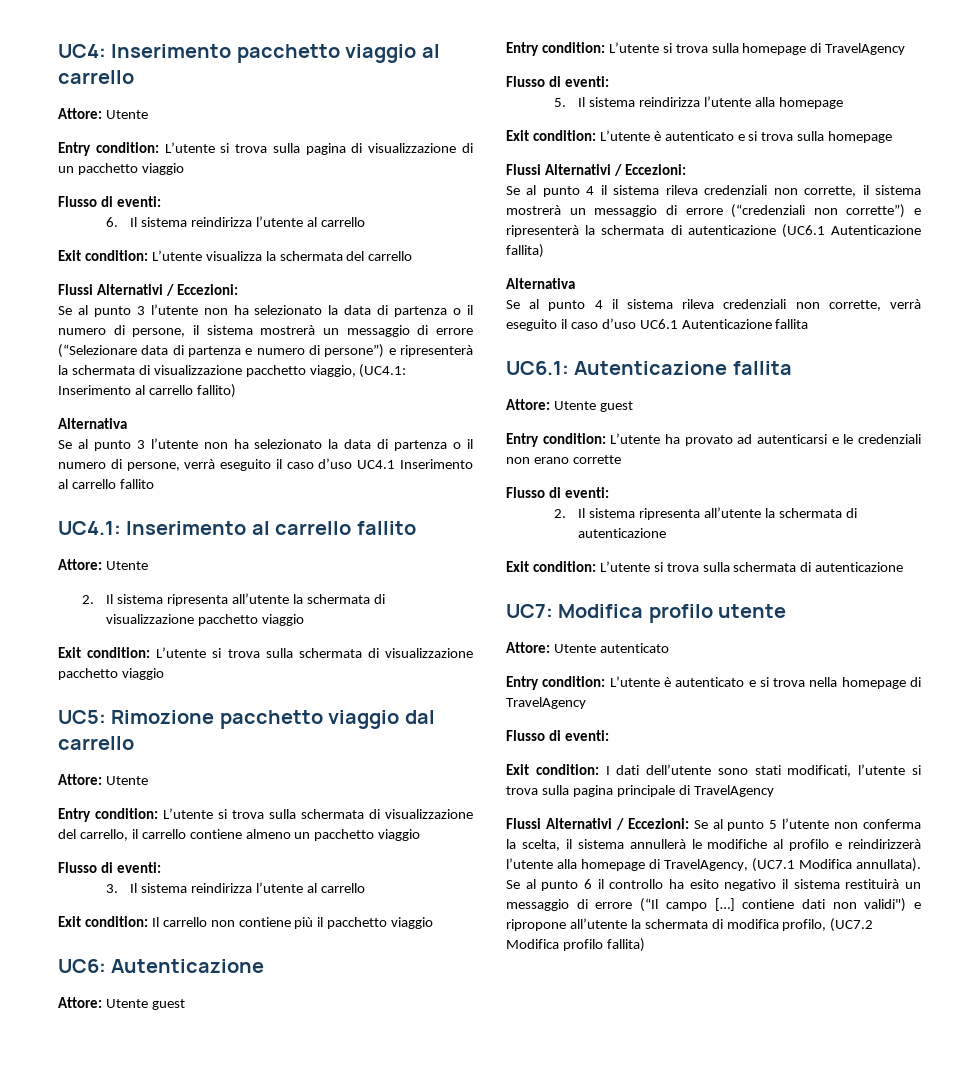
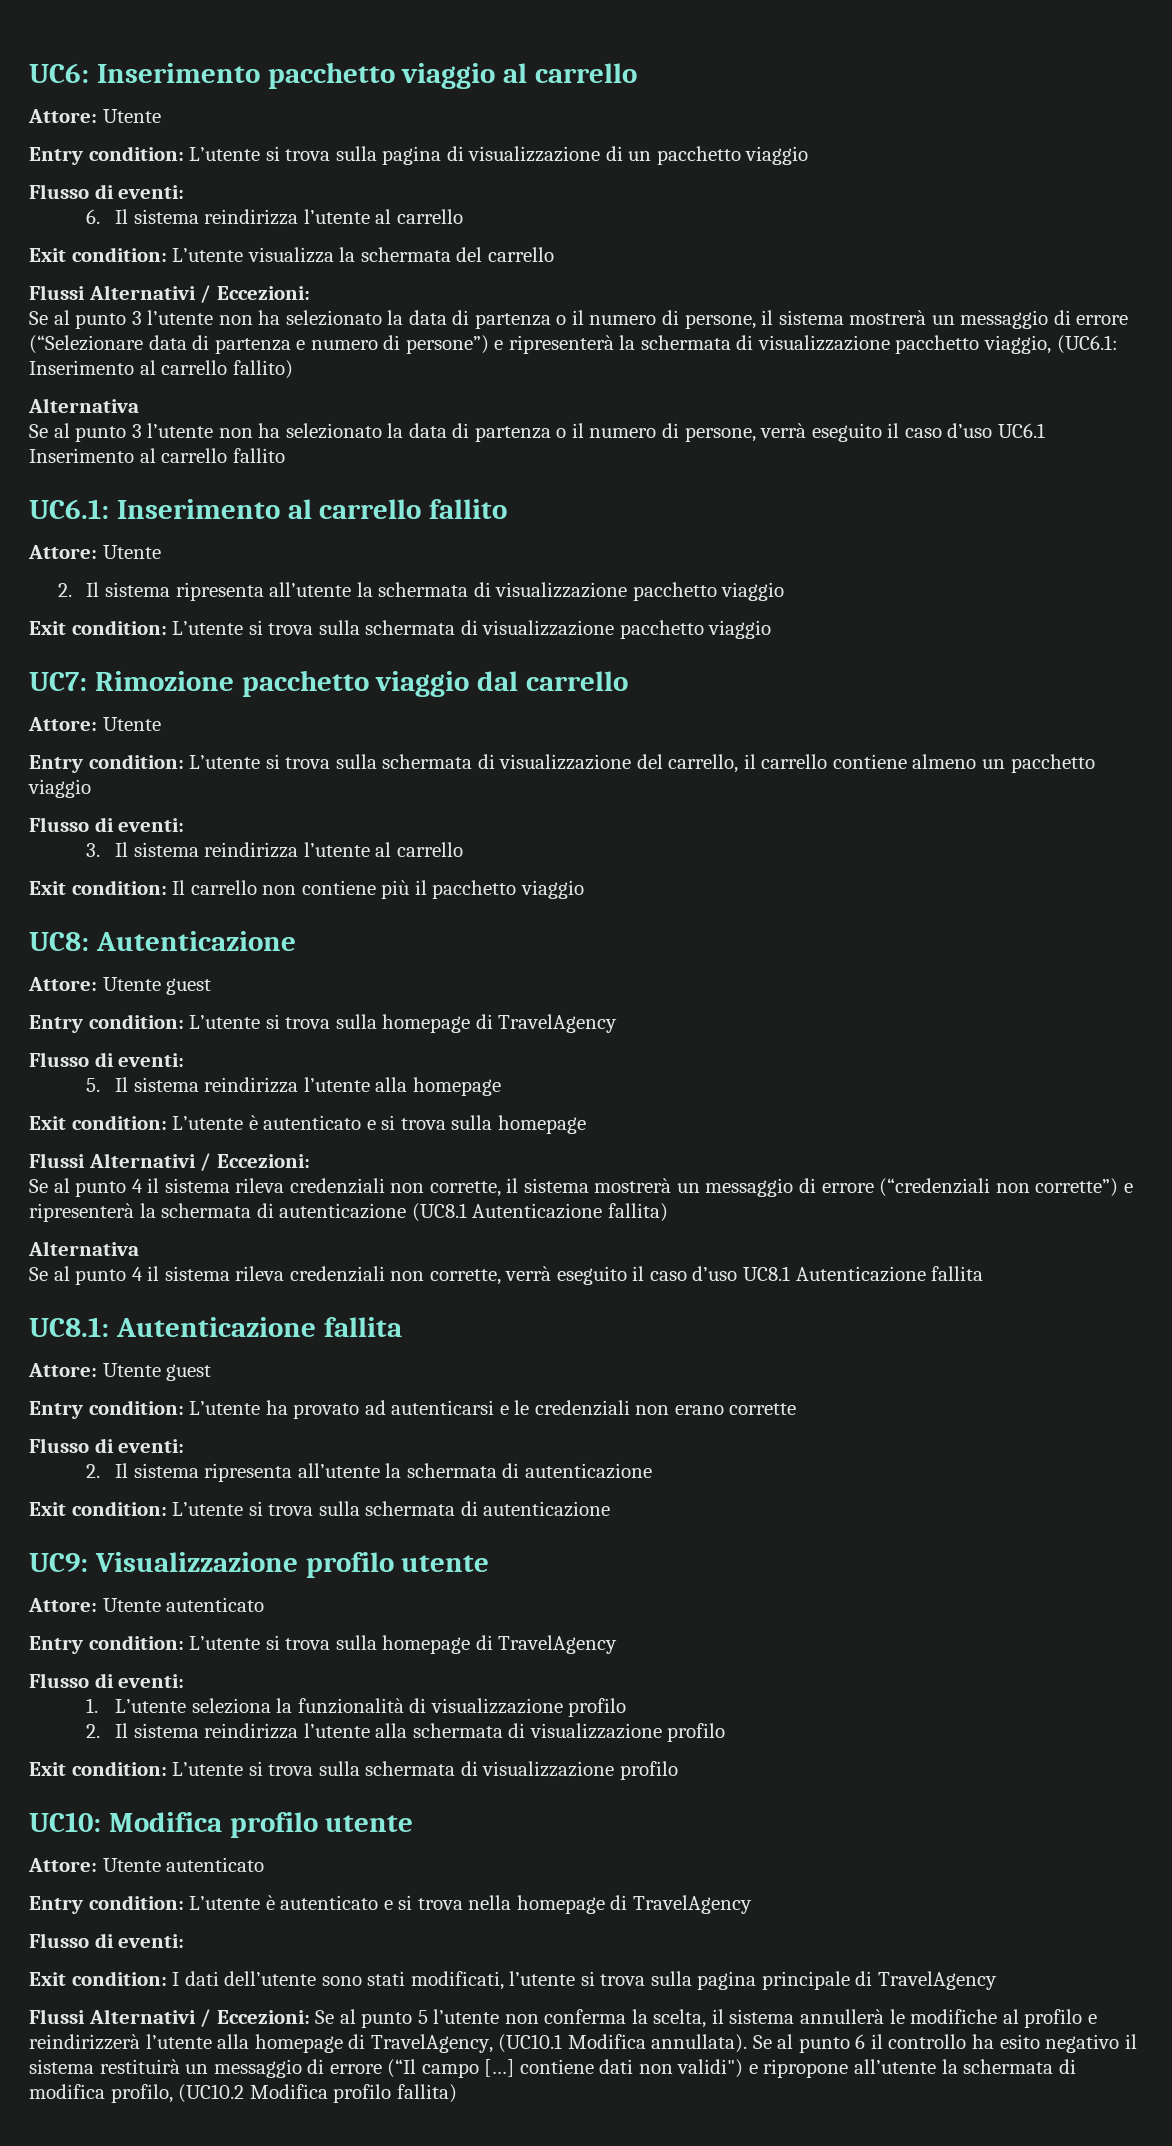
[58,44,106,58] UC4: -> [29,63,89,83] UC6:
[359,364,407,378] (UC4.1: -> [1056,335,1118,354] (UC6.1:
[357,459,473,469] [58,479,154,489] [58,521,121,535] UC4.1 Inserimento al carrello fallito // UC4.1: -> [997,423,1045,438] [29,448,285,463] [29,499,109,519] UC6.1 Inserimento al carrello fallito // UC6.1:
[58,710,106,724] UC5: -> [29,672,87,691] UC7:
[58,959,106,973] UC6: -> [29,932,89,951] UC8:
[781,224,825,238] (UC6.1 -> [411,1203,467,1222] (UC8.1
[639,319,809,329] [506,361,569,375] UC6.1 Autenticazione fallita // UC6.1: -> [743,1266,984,1282] [29,1317,109,1337] UC8.1 Autenticazione fallita // UC8.1:
[506,604,553,618] UC7: -> [29,1552,490,1578] [28,1597,265,1612] [29,1635,618,1654] [29,1673,185,1688] [86,1698,627,1717] [86,1723,726,1742] [29,1761,678,1780] [29,1812,101,1832] UC9: Visualizzazione profilo utente // Attore: Utente autenticato // Entry condition: L’utente si trova sulla homepage di TravelAgency // Flusso di eventi: // 1. L’utente seleziona la funzionalità di visualizzazione profilo // 2. Il sistema reindirizza l’utente alla schermata di visualizzazione profilo // Exit condition: L’utente si trova sulla schermata di visualizzazione profilo // UC10:
[752,858,795,872] (UC7.1 -> [498,2034,563,2053] (UC10.1
[830,918,874,932] (UC7.2 -> [178,2084,245,2103] (UC10.2

